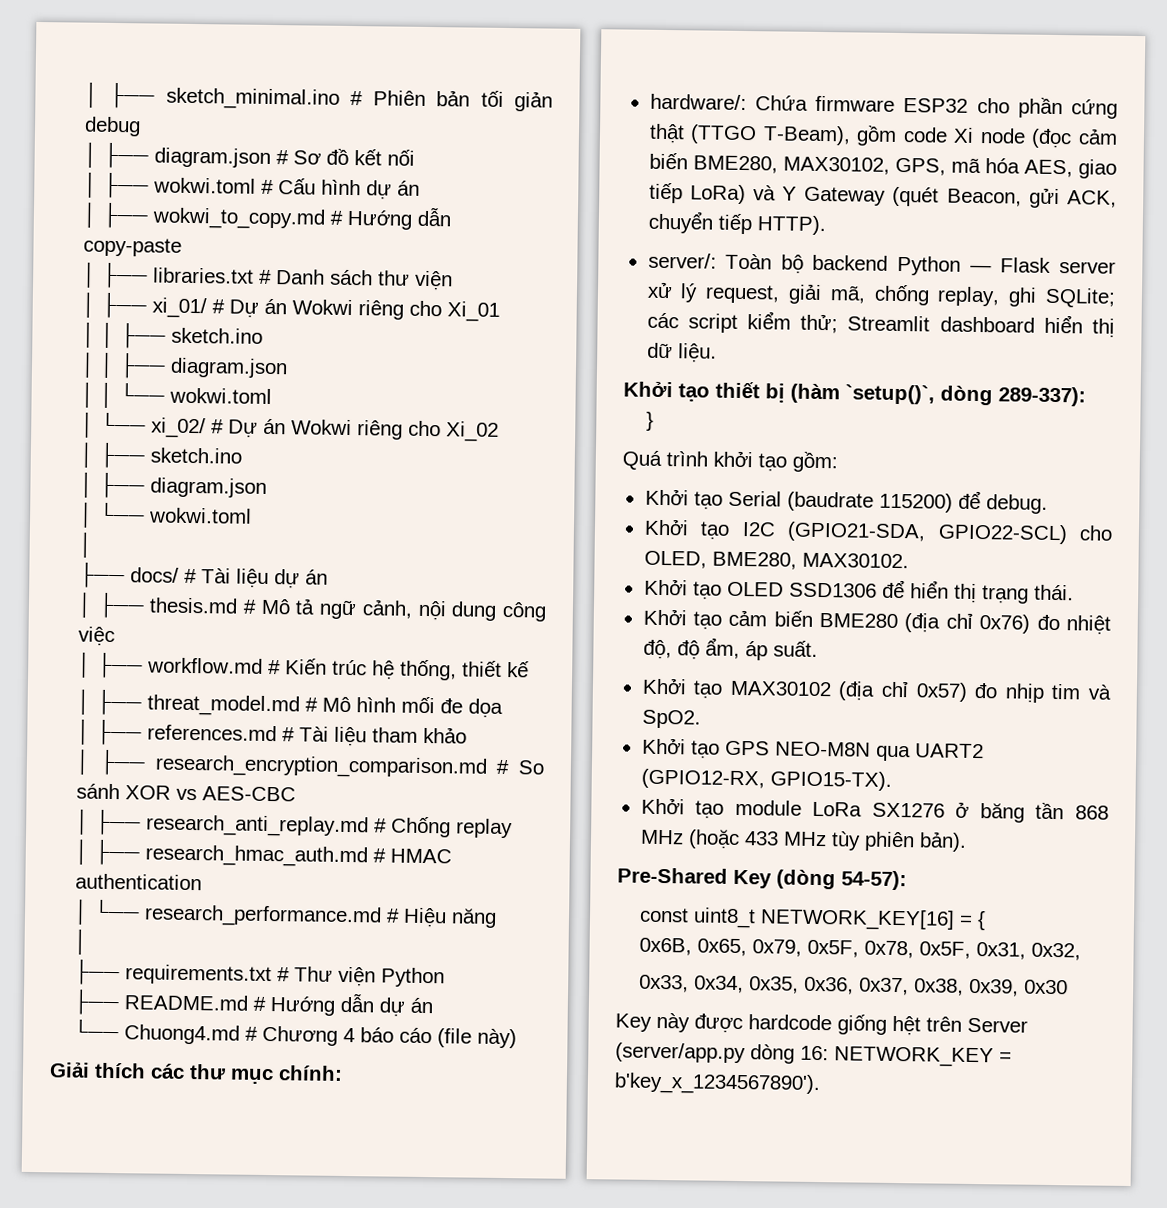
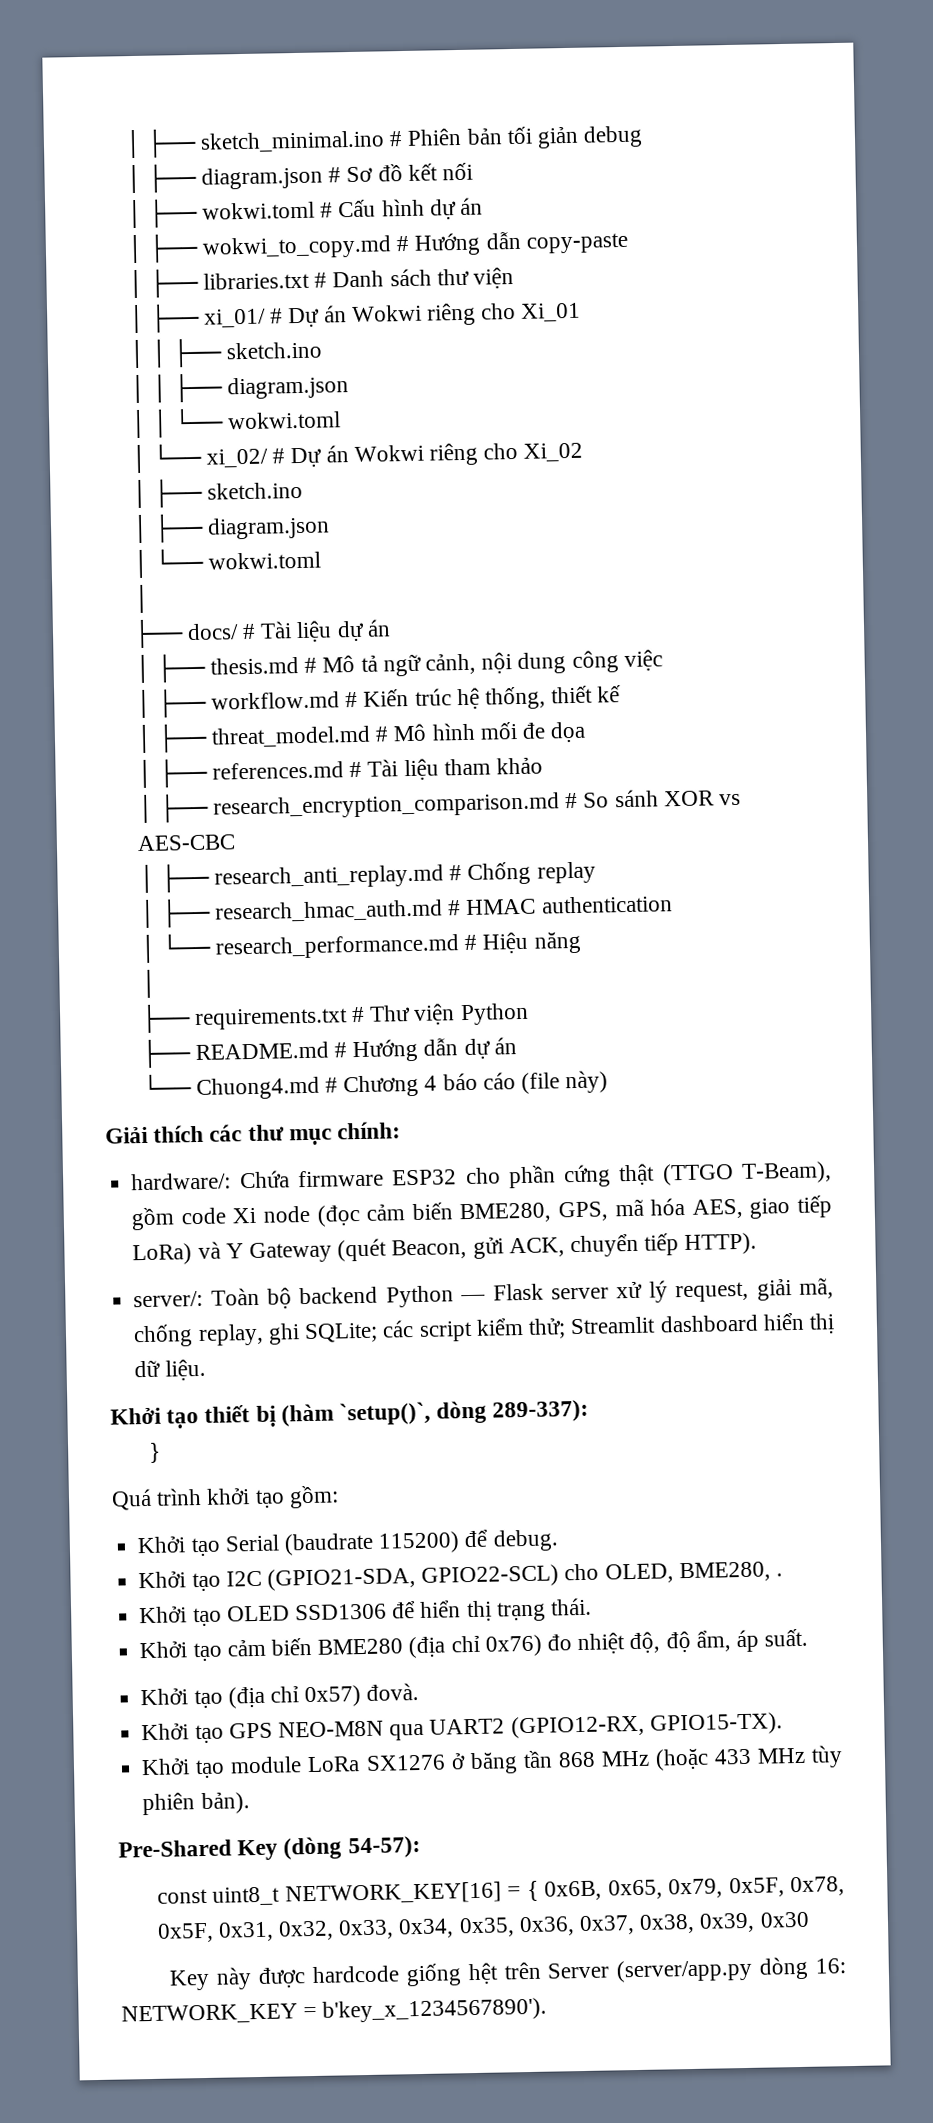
[782,156,890,175] MAX30102, -> (552, 1213) none
[801,552,909,569] MAX30102. -> [775,1573,783,1577] .
[729,680,832,697] MAX30102 -> (223, 1699) none
[974,682,1112,703] [641,709,701,729] đo nhịp tim và SpO2. -> [366,1682,420,1701] đovà.
(986, 921) // -> (539, 1891) none
(1081, 951) // -> (334, 1930) none

